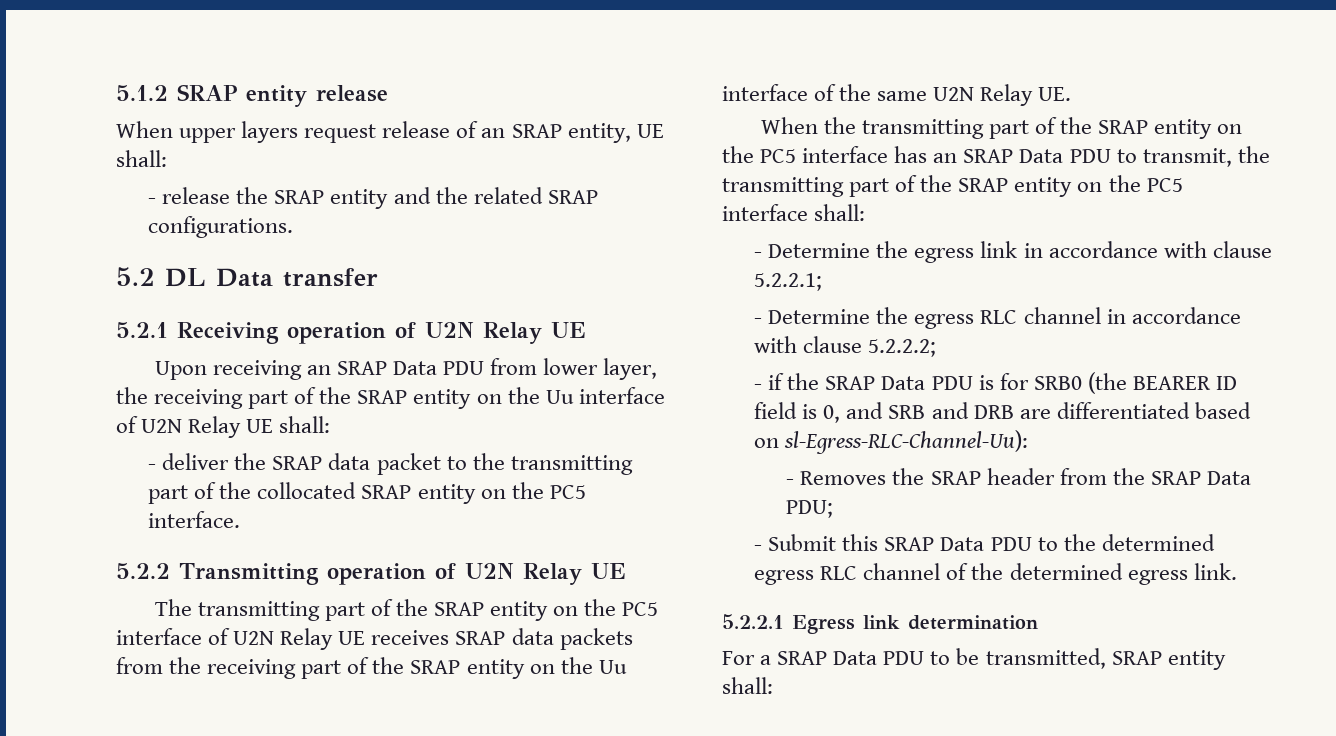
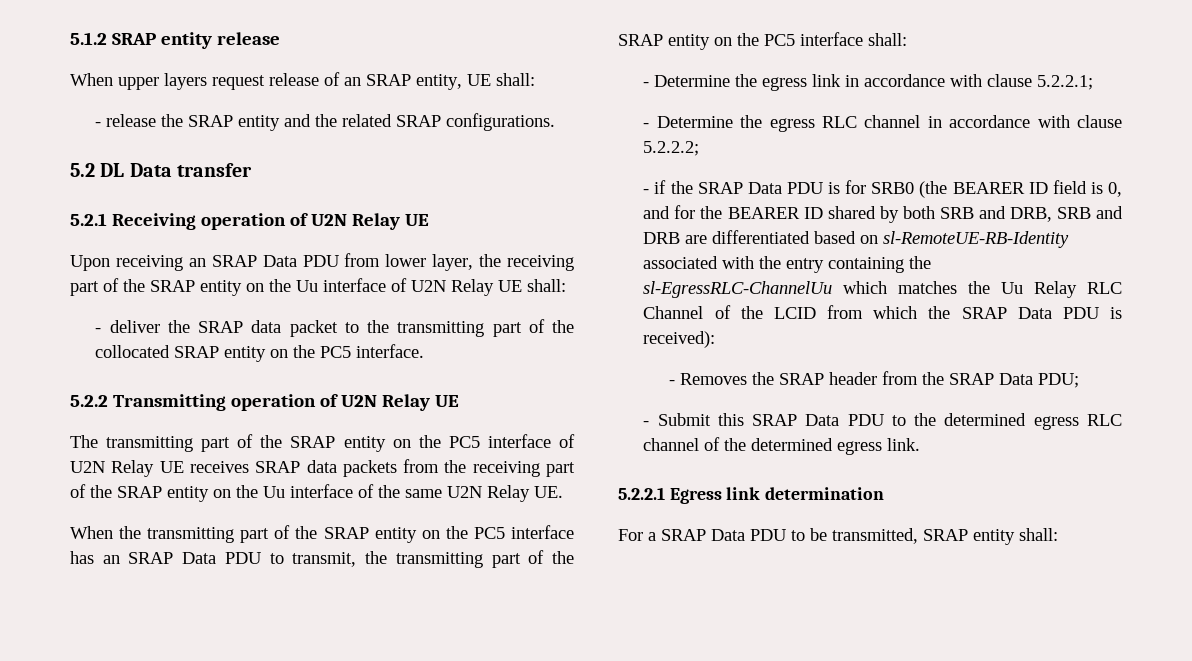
(884, 410) none -> [674,205,1052,223] for the BEARER ID shared by both SRB and DRB,
[784,430,1029,454] sl-Egress-RLC-Channel-Uu): -> [883,231,1070,248] [643,256,932,273] [643,281,1122,298] [643,305,1122,319] [643,331,716,348] sl-RemoteUE-RB-Identity associated with the entry containing the sl-EgressRLC-ChannelUu which matches the Uu Relay RLC Channel of the LCID from which the SRAP Data PDU is received):

